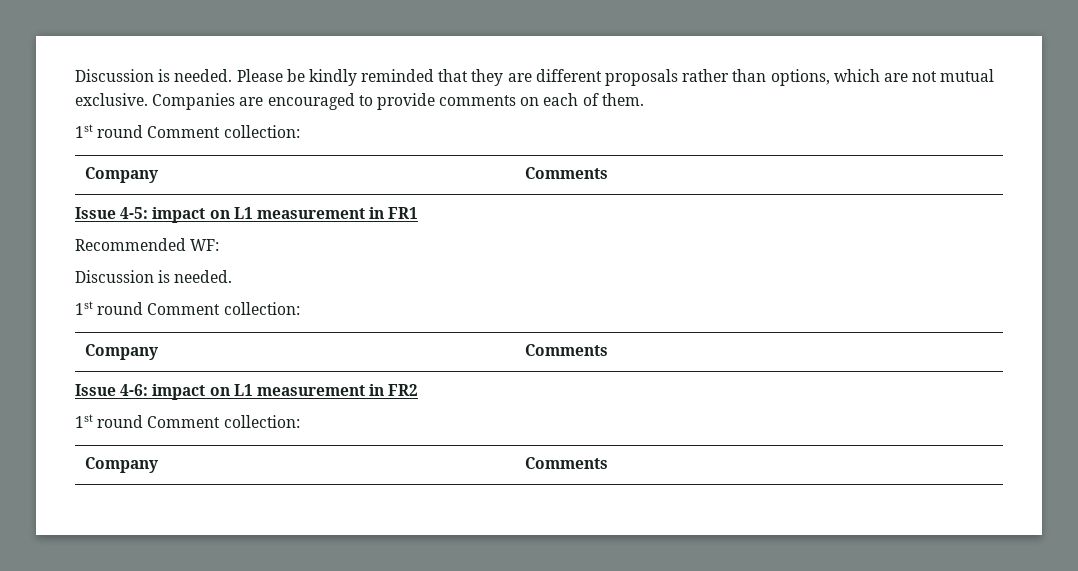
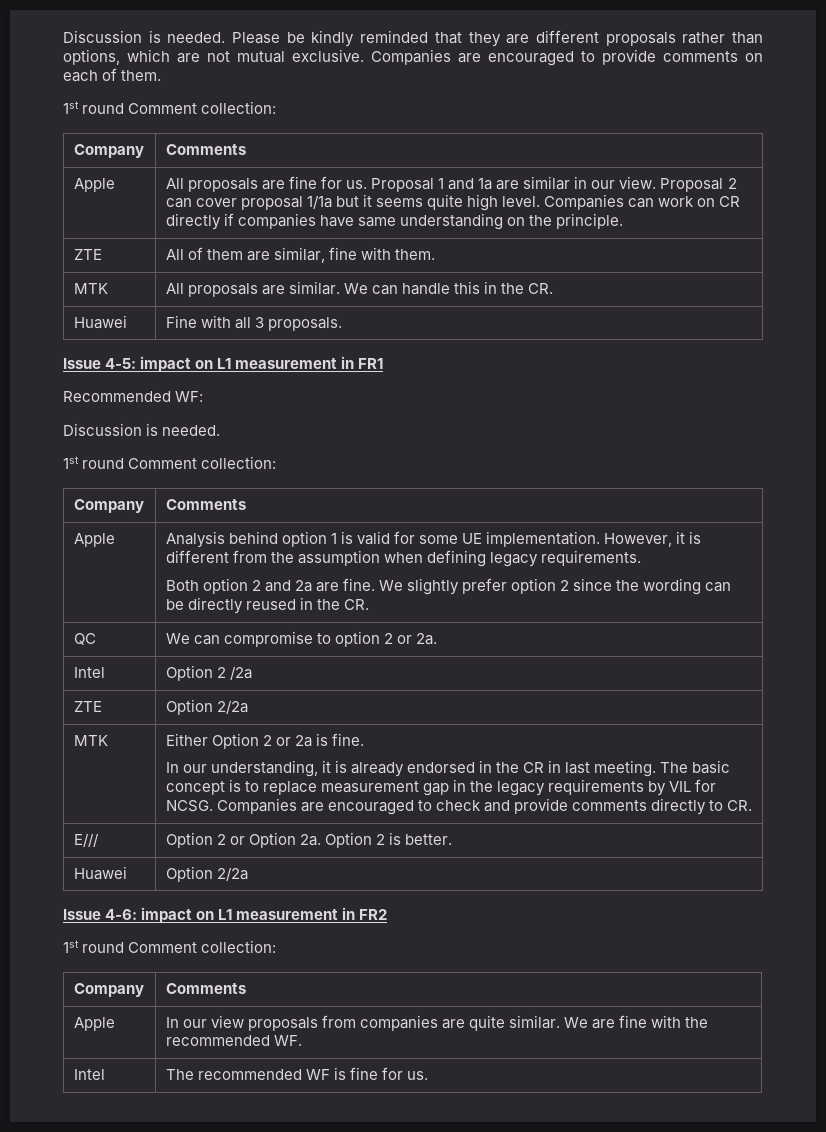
(609, 173) none -> [73,178,115,192] [165,176,737,192] [165,194,741,211] [165,213,624,230] [73,249,102,260] [165,247,436,263] [73,283,108,294] [165,281,554,297] [73,315,127,329] [165,315,342,331] // Apple | All proposals are fine for us. Proposal 1 and 1a are similar in our view. Proposal 2 can cover proposal 1/1a but it seems quite high level. Companies can work on CR directly if companies have same understanding on the principle. // ZTE | All of them are similar, fine with them. // MTK | All proposals are similar. We can handle this in the CR. // Huawei | Fine with all 3 proposals.
(609, 350) none -> [73,533,115,547] [165,531,702,548] [165,550,642,567] [165,578,732,595] [165,597,369,614] [73,633,96,645] [165,631,438,647] [73,667,105,678] [165,665,252,681] [73,701,102,712] [165,699,248,715] [73,735,108,746] [165,733,365,749] [165,760,731,777] [165,779,717,796] [165,798,753,815] [73,833,99,847] [165,832,453,848] [73,866,127,880] [165,866,248,882] // Apple | Analysis behind option 1 is valid for some UE implementation. However, it is different from the assumption when defining legacy requirements. // Both option 2 and 2a are fine. We slightly prefer option 2 since the wording can be directly reused in the CR. // QC | We can compromise to option 2 or 2a. // Intel | Option 2 /2a // ZTE | Option 2/2a // MTK | Either Option 2 or 2a is fine. // In our understanding, it is already endorsed in the CR in last meeting. The basic concept is to replace measurement gap in the legacy requirements by VIL for NCSG. Companies are encouraged to check and provide comments directly to CR. // E/// | Option 2 or Option 2a. Option 2 is better. // Huawei | Option 2/2a
(609, 463) none -> [73,1017,115,1031] [165,1015,709,1031] [165,1035,302,1046] [73,1069,105,1080] [165,1067,429,1080] // Apple | In our view proposals from companies are quite similar. We are fine with the recommended WF. // Intel | The recommended WF is fine for us.

